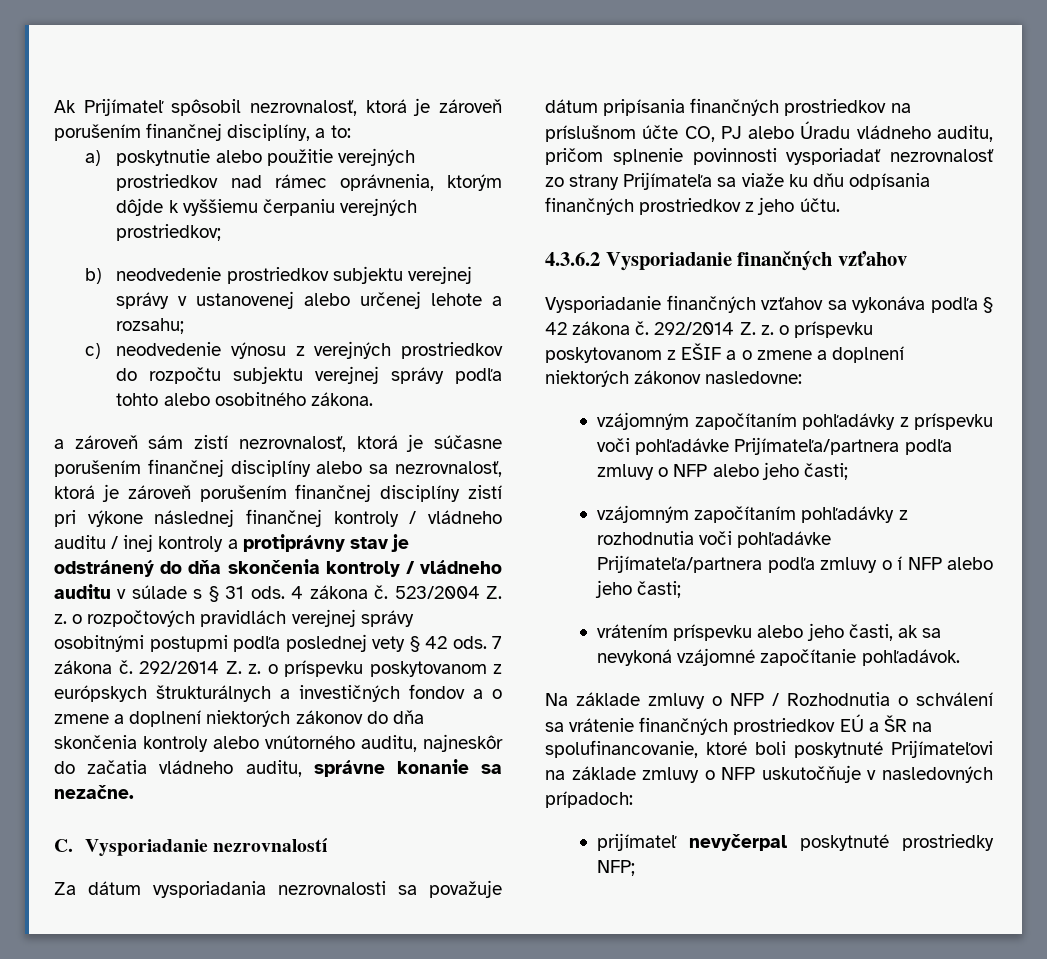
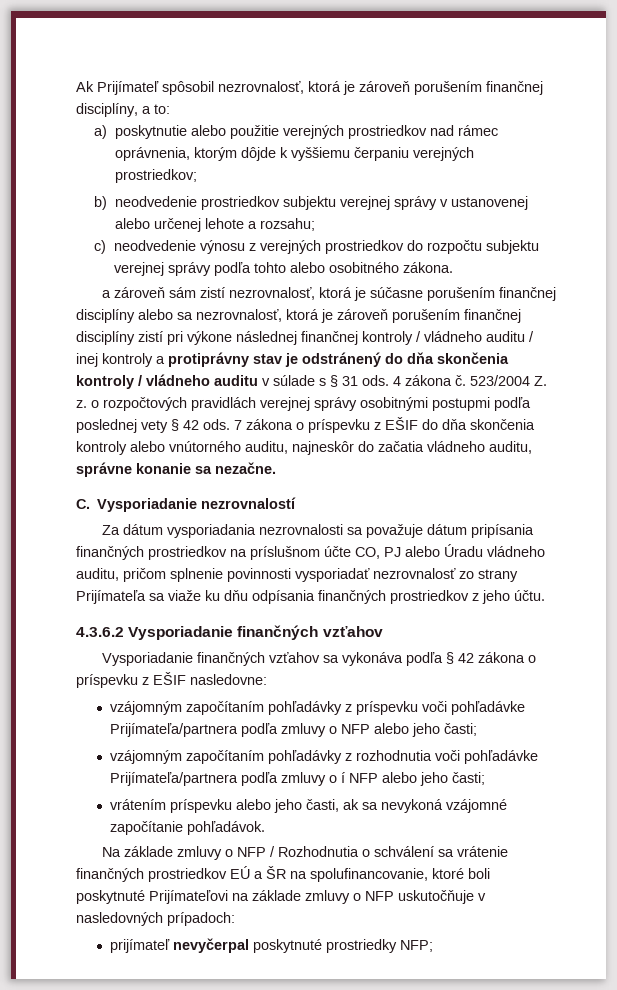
[118,660,502,677] [54,684,502,702] [54,710,363,727] č. 292/2014 Z. z. o príspevku poskytovanom z európskych štrukturálnych a investičných fondov a o zmene a doplnení niektorých zákonov -> [296,417,418,433] o príspevku z EŠIF
[635,321,873,338] [545,343,904,363] [545,370,702,387] č. 292/2014 Z. z. o príspevku poskytovanom z EŠIF a o zmene a doplnení niektorých zákonov -> [527,655,536,663] [76,672,186,688] o príspevku z EŠIF

